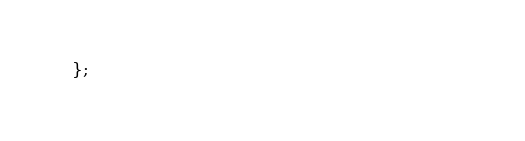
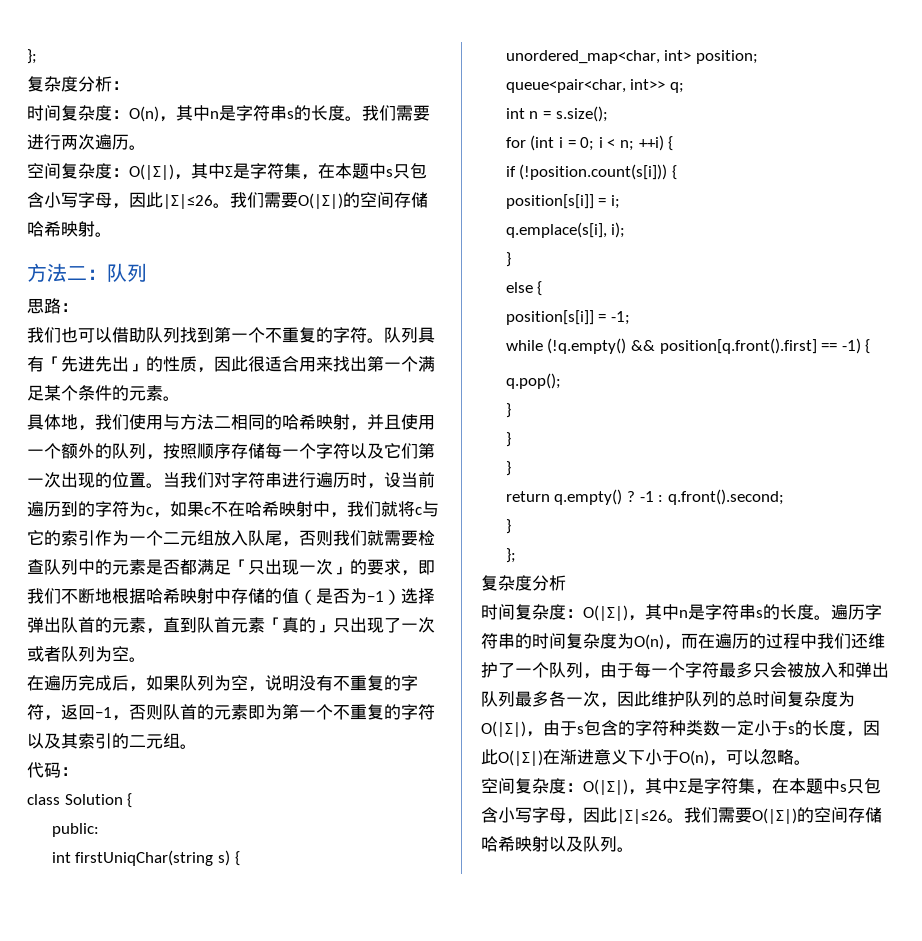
[72,62,89,78] }; -> [27,49,37,64] [27,76,129,92] [27,105,430,122] [27,134,146,150] [27,163,427,180] [27,192,428,209] [27,221,112,237] [27,263,147,282] [27,298,78,314] [27,327,435,343] [27,356,435,373] [27,385,180,401] [27,414,435,431] [27,443,435,460] [27,472,435,489] [27,501,439,518] [27,530,435,547] [27,559,435,576] [27,588,435,605] [27,617,435,634] [27,646,146,662] [27,675,418,692] [27,704,435,721] [27,733,197,749] [27,762,78,778] [27,793,133,808] [51,823,99,837] [51,850,240,866] [505,50,759,64] [505,79,685,93] [505,106,608,122] [505,135,674,151] [505,164,678,180] [505,194,621,209] [505,222,626,238] [505,252,511,267] [505,281,543,296] [505,310,631,325] [505,338,871,354] [505,373,561,389] [505,403,511,418] [505,432,511,447] [505,461,511,476] [505,489,784,505] [505,519,511,534] [505,548,516,563] [481,575,566,591] [481,604,882,621] [481,633,885,650] [481,662,889,679] [481,691,855,708] [481,720,880,737] [481,748,811,766] [481,778,881,795] [481,807,882,824] [481,836,634,852] }; // 复杂度分析： // 时间复杂度：O(n)，其中n是字符串s的长度。我们需要进行两次遍历。 // 空间复杂度：O(|Σ|)，其中Σ是字符集，在本题中s只包含小写字母，因此|Σ|≤26。我们需要O(|Σ|)的空间存储哈希映射。 // 方法二：队列 // 思路： // 我们也可以借助队列找到第一个不重复的字符。队列具有「先进先出」的性质，因此很适合用来找出第一个满足某个条件的元素。 // 具体地，我们使用与方法二相同的哈希映射，并且使用一个额外的队列，按照顺序存储每一个字符以及它们第一次出现的位置。当我们对字符串进行遍历时，设当前遍历到的字符为c，如果c不在哈希映射中，我们就将c与它的索引作为一个二元组放入队尾，否则我们就需要检查队列中的元素是否都满足「只出现一次」的要求，即我们不断地根据哈希映射中存储的值（是否为−1）选择弹出队首的元素，直到队首元素「真的」只出现了一次或者队列为空。 // 在遍历完成后，如果队列为空，说明没有不重复的字符，返回−1，否则队首的元素即为第一个不重复的字符以及其索引的二元组。 // 代码： // class Solution { // public: // int firstUniqChar(string s) { // unordered_map<char, int> position; // queue<pair<char, int>> q; // int n = s.size(); // for (int i = 0; i < n; ++i) { // if (!position.count(s[i])) { // position[s[i]] = i; // q.emplace(s[i], i); // } // else { // position[s[i]] = -1; // while (!q.empty() && position[q.front().first] == -1) { // q.pop(); // } // } // } // return q.empty() ? -1 : q.front().second; // } // }; // 复杂度分析 // 时间复杂度：O(|Σ|)，其中n是字符串s的长度。遍历字符串的时间复杂度为O(n)，而在遍历的过程中我们还维护了一个队列，由于每一个字符最多只会被放入和弹出队列最多各一次，因此维护队列的总时间复杂度为O(|Σ|)，由于s包含的字符种类数一定小于s的长度，因此O(|Σ|)在渐进意义下小于O(n)，可以忽略。 // 空间复杂度：O(|Σ|)，其中Σ是字符集，在本题中s只包含小写字母，因此|Σ|≤26。我们需要O(|Σ|)的空间存储哈希映射以及队列。

